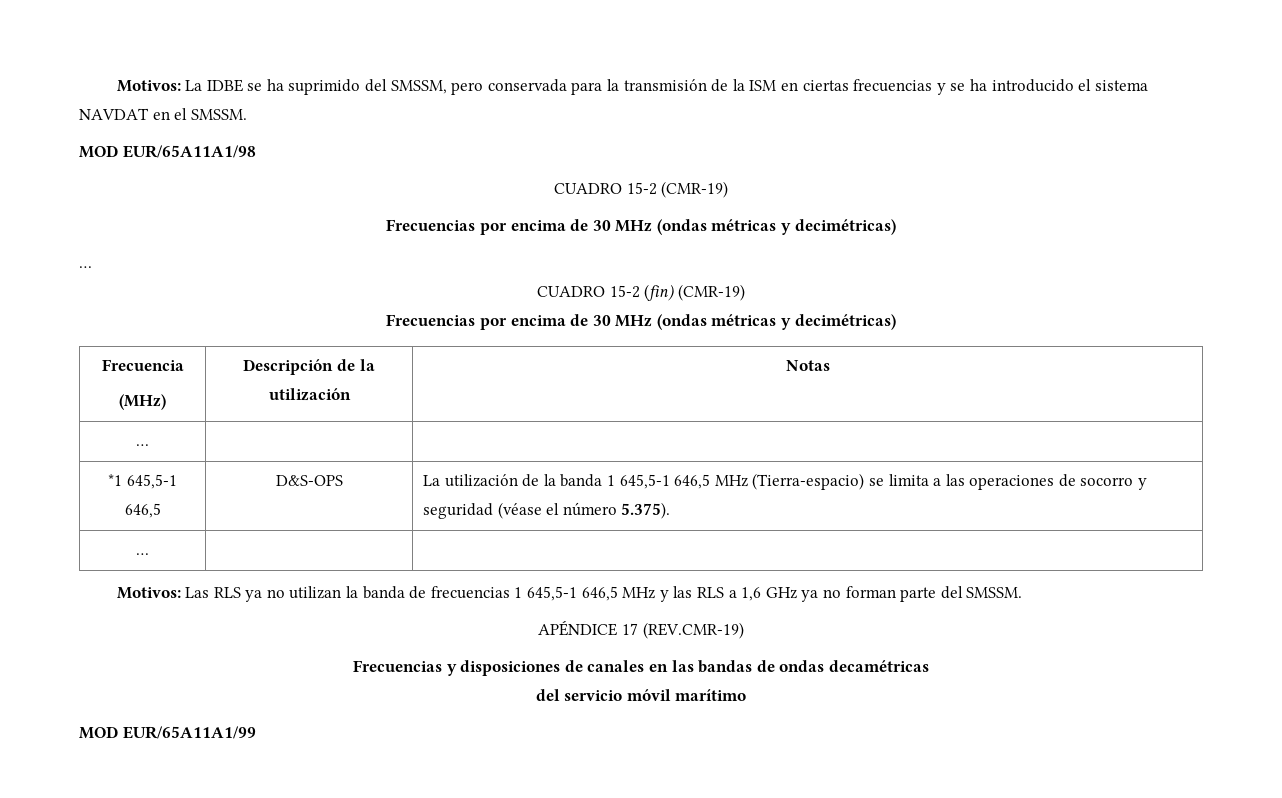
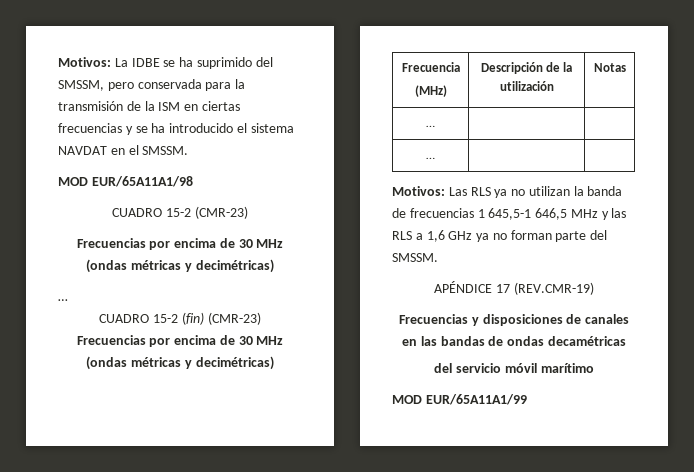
[661,181,729,198] (CMR-19) -> [194,206,248,219] (CMR-23)
[677,284,745,301] (CMR-19) -> [207,312,261,325] (CMR-23)
[108,474,177,489] [124,503,161,518] [275,475,343,486] [423,473,1148,490] [423,502,671,519] // *1 645,5-1 646,5 | D&S-OPS | La utilización de la banda 1 645,5-1 646,5 MHz (Tierra-espacio) se limita a las operaciones de socorro y seguridad (véase el número 5.375). -> (435, 126) none

